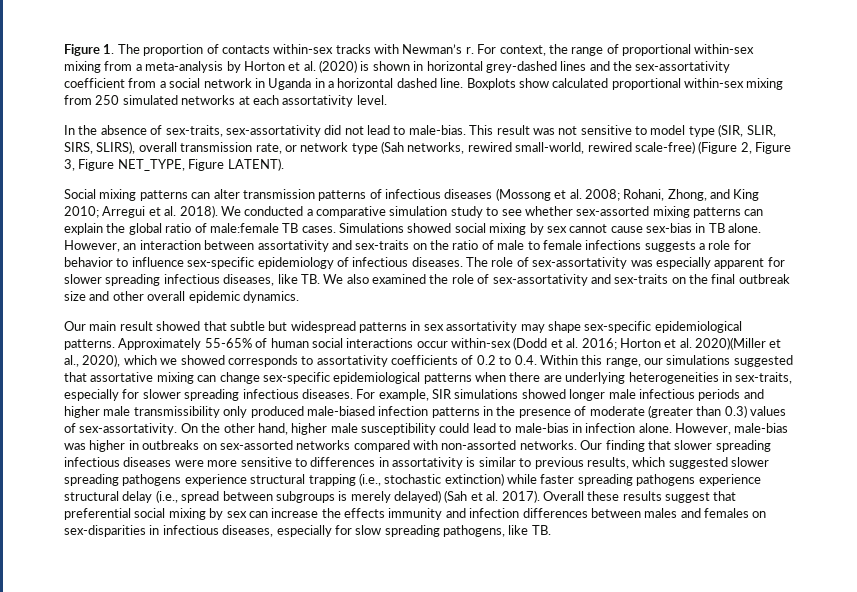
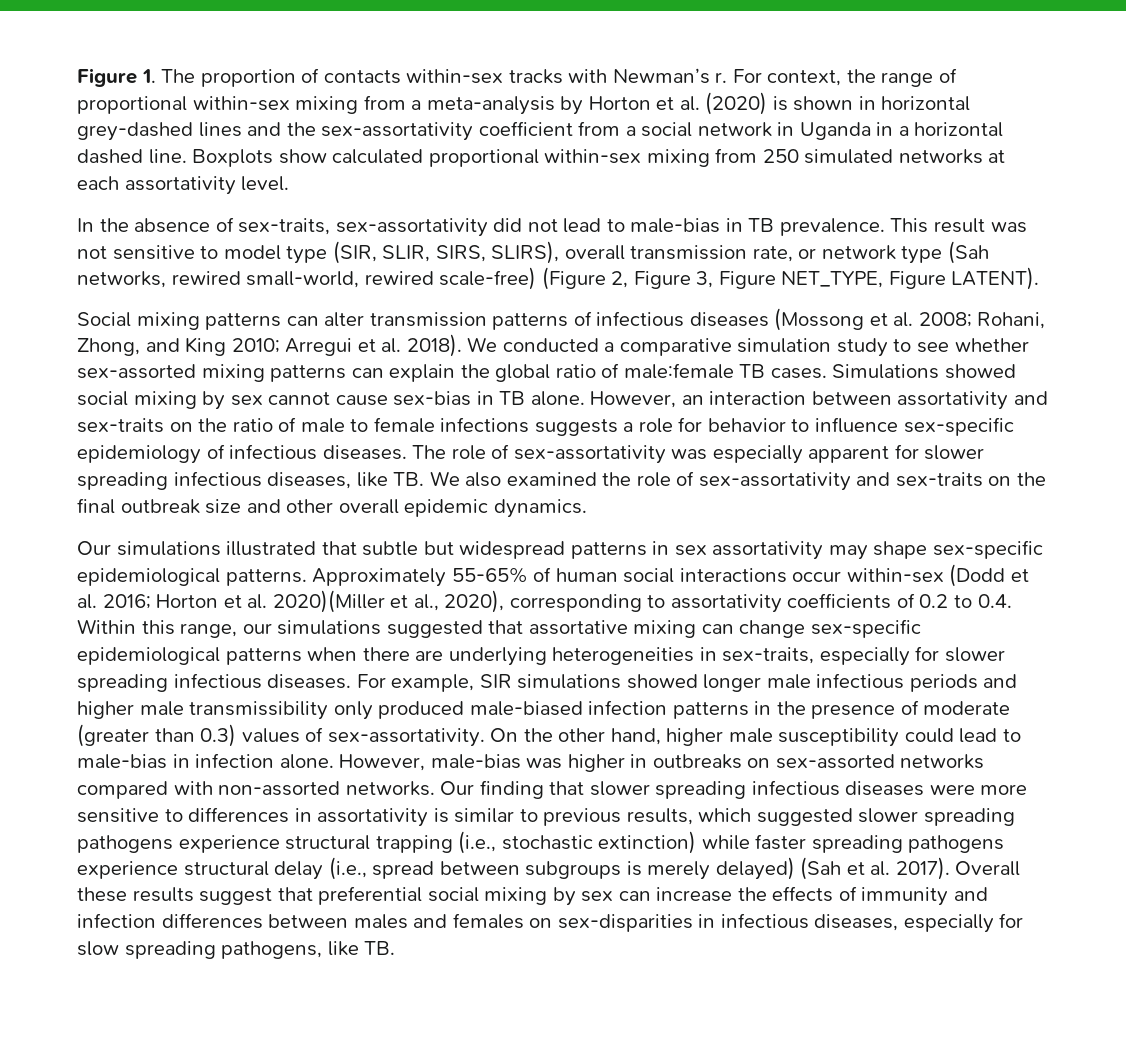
[408,125,466,135] male-bias. -> [630,218,885,236] male-bias in TB prevalence.
[89,321,201,331] main result showed -> [116,541,317,556] simulations illustrated
[123,355,298,367] which we showed corresponds -> [509,594,642,612] corresponding
(385, 513) none -> [838,886,857,901] of

